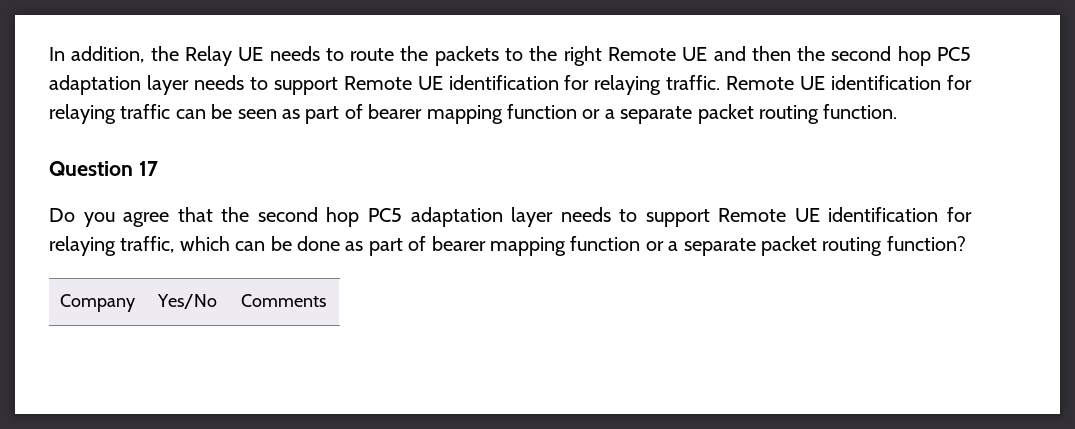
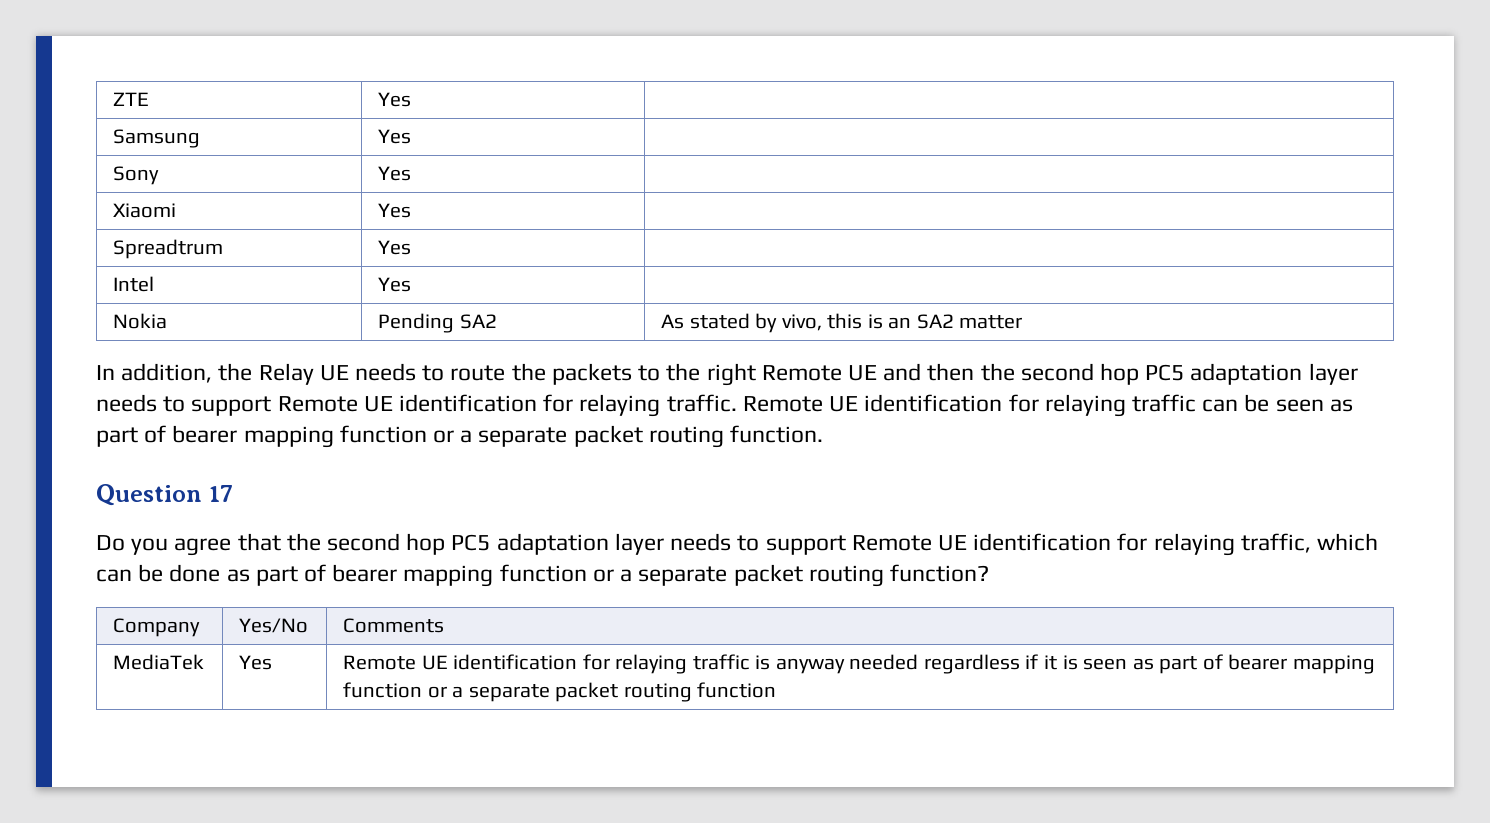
(49, 54) none -> [113,92,150,106] [378,92,412,107] [113,129,201,148] [378,129,412,144] [113,166,160,185] [378,166,412,181] [113,203,177,218] [378,203,412,218] [113,239,224,259] [378,240,412,255] [113,276,155,292] [378,277,412,292] [113,313,168,329] [378,313,497,333] [661,313,1023,333] ZTE | Yes | // Samsung | Yes | // Sony | Yes | // Xiaomi | Yes | // Spreadtrum | Yes | // Intel | Yes | // Nokia | Pending SA2 | As stated by vivo, this is an SA2 matter //
(327, 300) none -> [113,654,205,670] [239,655,273,670] [343,654,1375,674] [343,682,777,702] // MediaTek | Yes | Remote UE identification for relaying traffic is anyway needed regardless if it is seen as part of bearer mapping function or a separate packet routing function

